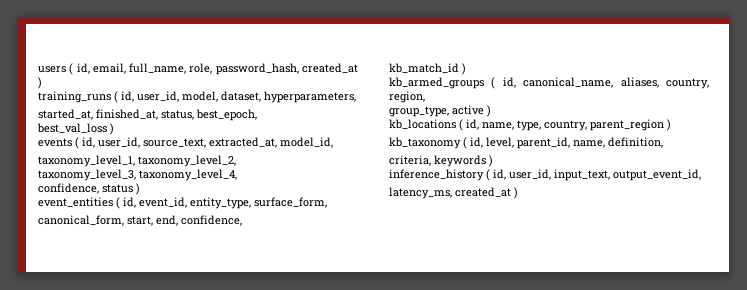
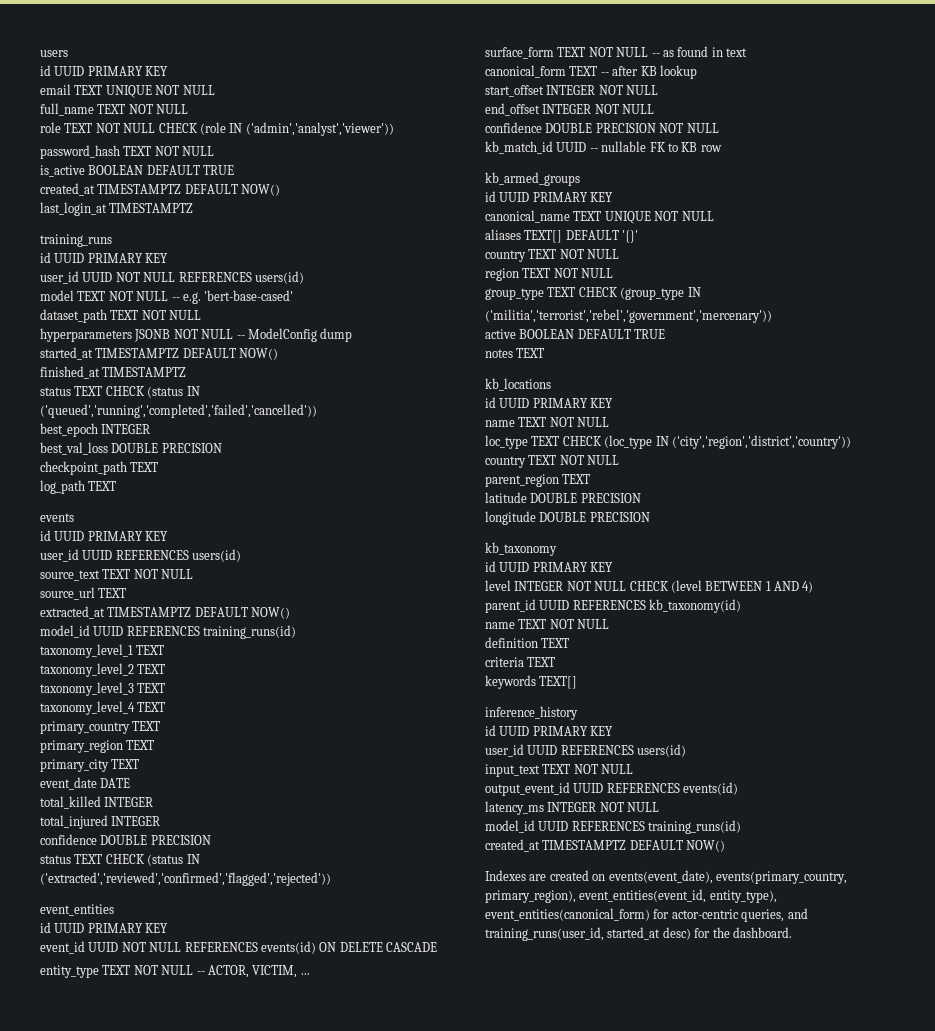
[69,63,358,75] [38,77,42,89] [38,91,356,103] [38,109,257,121] [37,123,114,135] [38,137,333,149] [38,155,236,167] [38,169,237,181] [38,183,140,195] [38,197,327,209] [38,215,242,226] [389,63,466,75] [389,77,709,89] [389,91,425,103] [389,105,491,117] [389,119,671,131] [389,137,663,149] [389,155,493,167] [389,169,701,181] [389,187,518,199] ( id, email, full_name, role, password_hash, created_at ) // training_runs ( id, user_id, model, dataset, hyperparameters, // started_at, finished_at, status, best_epoch, // best_val_loss ) // events ( id, user_id, source_text, extracted_at, model_id, // taxonomy_level_1, taxonomy_level_2, // taxonomy_level_3, taxonomy_level_4, // confidence, status ) // event_entities ( id, event_id, entity_type, surface_form, // canonical_form, start, end, confidence, // kb_match_id ) // kb_armed_groups ( id, canonical_name, aliases, country, region, // group_type, active ) // kb_locations ( id, name, type, country, parent_region ) // kb_taxonomy ( id, level, parent_id, name, definition, // criteria, keywords ) // inference_history ( id, user_id, input_text, output_event_id, // latency_ms, created_at ) -> [40,65,169,76] [40,84,215,98] [40,103,189,116] [40,122,394,136] [40,145,215,159] [40,165,235,177] [40,183,281,196] [40,202,194,216] [40,234,112,247] [40,252,169,263] [40,271,304,284] [40,290,294,304] [40,309,202,323] [40,328,353,342] [40,347,279,360] [40,366,187,379] [40,386,200,398] [40,404,317,418] [40,423,151,437] [40,442,222,455] [40,461,159,475] [40,480,117,494] [40,513,74,522] [40,530,169,541] [40,549,242,562] [40,569,194,581] [40,587,127,600] [40,606,291,619] [40,625,297,639] [40,644,165,658] [40,663,166,677] [40,682,166,696] [40,701,166,715] [40,721,161,734] [40,740,155,753] [40,759,140,772] [40,777,131,790] [40,796,154,809] [40,815,161,829] [40,834,211,845] [40,854,200,866] [40,872,331,886] [40,904,114,916] [40,922,169,933] [40,941,437,954] [40,965,310,978] [485,46,747,59] [485,65,697,79] [485,85,659,97] [485,103,655,116] [485,122,719,133] [485,141,722,154] [485,172,580,186] [485,191,614,202] [485,210,714,224] [485,229,639,243] [485,249,620,262] [485,268,614,281] [485,287,701,300] [485,309,772,323] [485,329,666,339] [485,348,545,358] [485,378,551,391] [485,397,614,408] [485,417,610,427] [485,435,851,449] [485,455,620,468] [485,474,591,487] [485,492,641,503] [485,511,650,525] [485,542,557,556] [485,561,614,572] [485,580,814,593] [485,599,742,613] [485,619,610,629] [485,637,570,648] [485,657,556,667] [485,675,578,689] [485,706,578,720] [485,725,614,736] [485,744,687,757] [485,764,634,777] [485,782,739,796] [485,801,660,815] [485,820,742,834] [485,839,726,852] [485,870,847,884] [485,889,777,903] [485,908,808,922] [485,927,792,941] // id UUID PRIMARY KEY // email TEXT UNIQUE NOT NULL // full_name TEXT NOT NULL // role TEXT NOT NULL CHECK (role IN ('admin','analyst','viewer')) // password_hash TEXT NOT NULL // is_active BOOLEAN DEFAULT TRUE // created_at TIMESTAMPTZ DEFAULT NOW() // last_login_at TIMESTAMPTZ // training_runs // id UUID PRIMARY KEY // user_id UUID NOT NULL REFERENCES users(id) // model TEXT NOT NULL -- e.g. 'bert-base-cased' // dataset_path TEXT NOT NULL // hyperparameters JSONB NOT NULL -- ModelConfig dump // started_at TIMESTAMPTZ DEFAULT NOW() // finished_at TIMESTAMPTZ // status TEXT CHECK (status IN ('queued','running','completed','failed','cancelled')) // best_epoch INTEGER // best_val_loss DOUBLE PRECISION // checkpoint_path TEXT // log_path TEXT // events // id UUID PRIMARY KEY // user_id UUID REFERENCES users(id) // source_text TEXT NOT NULL // source_url TEXT // extracted_at TIMESTAMPTZ DEFAULT NOW() // model_id UUID REFERENCES training_runs(id) // taxonomy_level_1 TEXT // taxonomy_level_2 TEXT // taxonomy_level_3 TEXT // taxonomy_level_4 TEXT // primary_country TEXT // primary_region TEXT // primary_city TEXT // event_date DATE // total_killed INTEGER // total_injured INTEGER // confidence DOUBLE PRECISION // status TEXT CHECK (status IN ('extracted','reviewed','confirmed','flagged','rejected')) // event_entities // id UUID PRIMARY KEY // event_id UUID NOT NULL REFERENCES events(id) ON DELETE CASCADE // entity_type TEXT NOT NULL -- ACTOR, VICTIM, ... // surface_form TEXT NOT NULL -- as found in text // canonical_form TEXT -- after KB lookup // start_offset INTEGER NOT NULL // end_offset INTEGER NOT NULL // confidence DOUBLE PRECISION NOT NULL // kb_match_id UUID -- nullable FK to KB row // kb_armed_groups // id UUID PRIMARY KEY // canonical_name TEXT UNIQUE NOT NULL // aliases TEXT[] DEFAULT '{}' // country TEXT NOT NULL // region TEXT NOT NULL // group_type TEXT CHECK (group_type IN // ('militia','terrorist','rebel','government','mercenary')) // active BOOLEAN DEFAULT TRUE // notes TEXT // kb_locations // id UUID PRIMARY KEY // name TEXT NOT NULL // loc_type TEXT CHECK (loc_type IN ('city','region','district','country')) // country TEXT NOT NULL // parent_region TEXT // latitude DOUBLE PRECISION // longitude DOUBLE PRECISION // kb_taxonomy // id UUID PRIMARY KEY // level INTEGER NOT NULL CHECK (level BETWEEN 1 AND 4) // parent_id UUID REFERENCES kb_taxonomy(id) // name TEXT NOT NULL // definition TEXT // criteria TEXT // keywords TEXT[] // inference_history // id UUID PRIMARY KEY // user_id UUID REFERENCES users(id) // input_text TEXT NOT NULL // output_event_id UUID REFERENCES events(id) // latency_ms INTEGER NOT NULL // model_id UUID REFERENCES training_runs(id) // created_at TIMESTAMPTZ DEFAULT NOW() // Indexes are created on events(event_date), events(primary_country, primary_region), event_entities(event_id, entity_type), event_entities(canonical_form) for actor-centric queries, and training_runs(user_id, started_at desc) for the dashboard.

